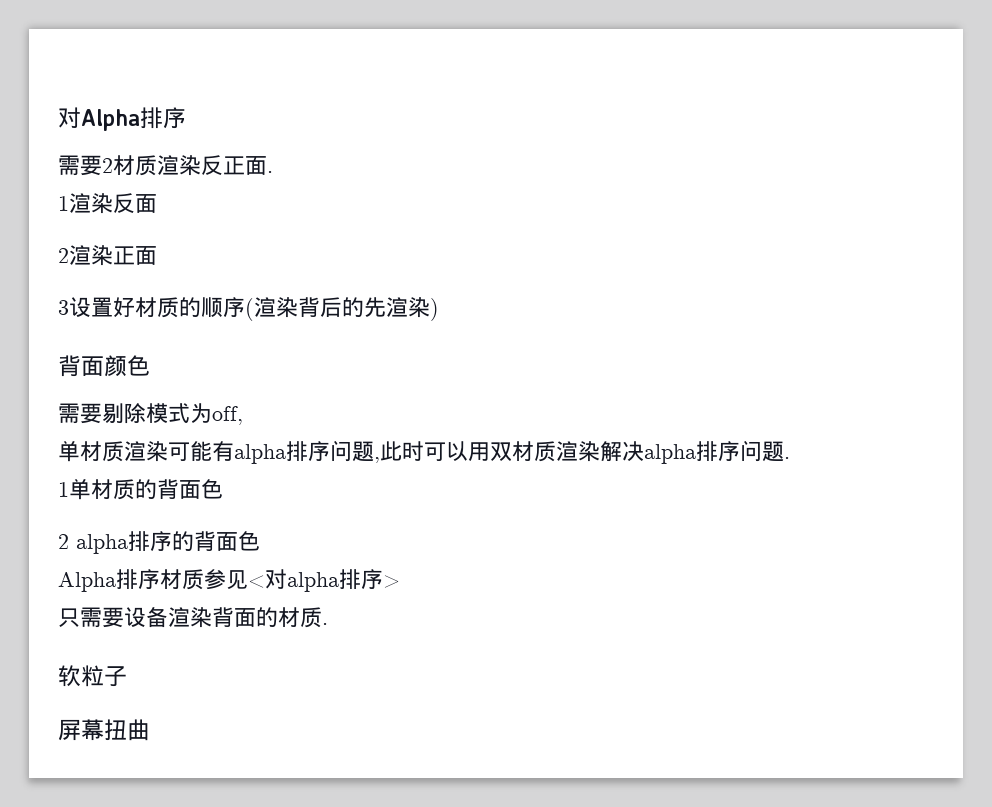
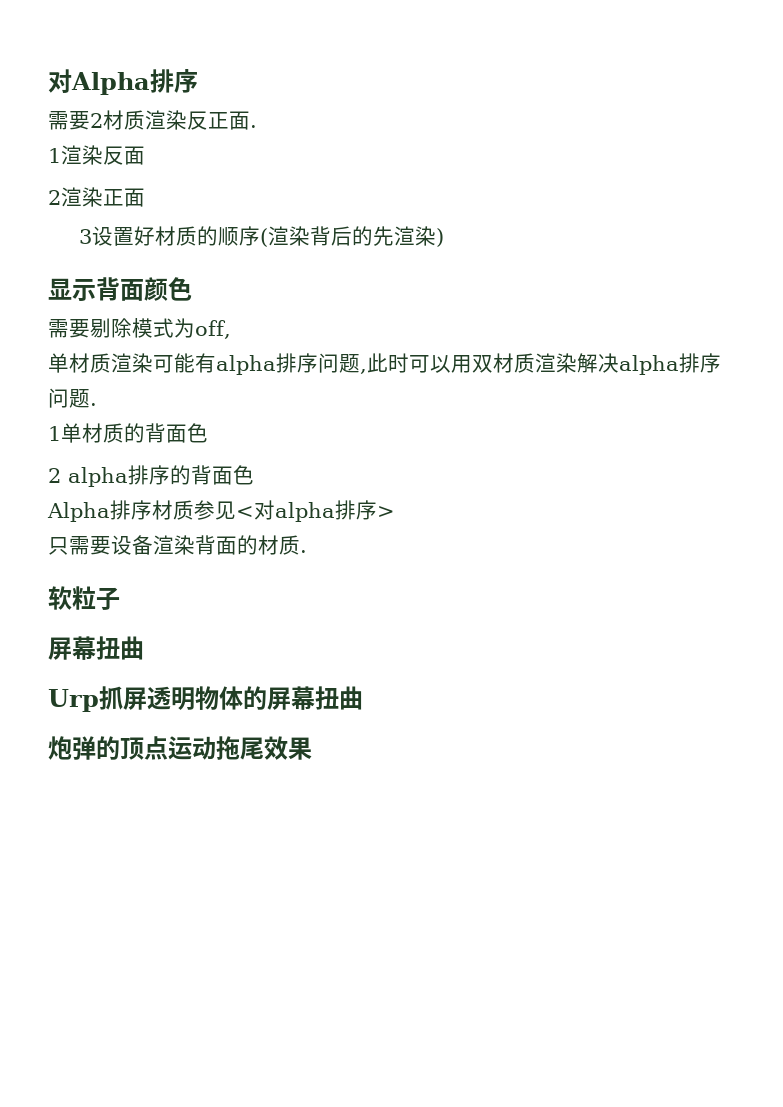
(439, 309) none -> [48,278,96,301] 显示
(150, 730) none -> [48,686,363,712] [48,736,312,760] // Urp抓屏透明物体的屏幕扭曲 // 炮弹的顶点运动拖尾效果

